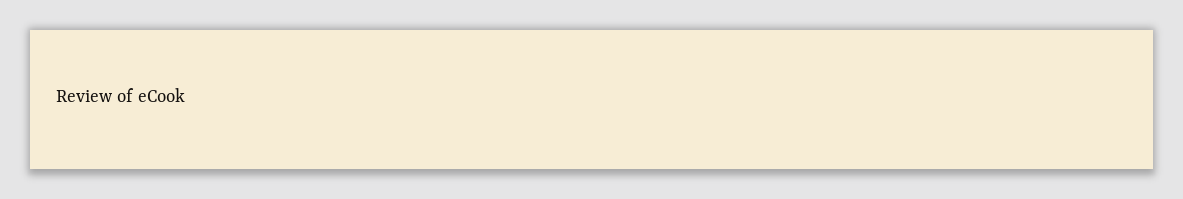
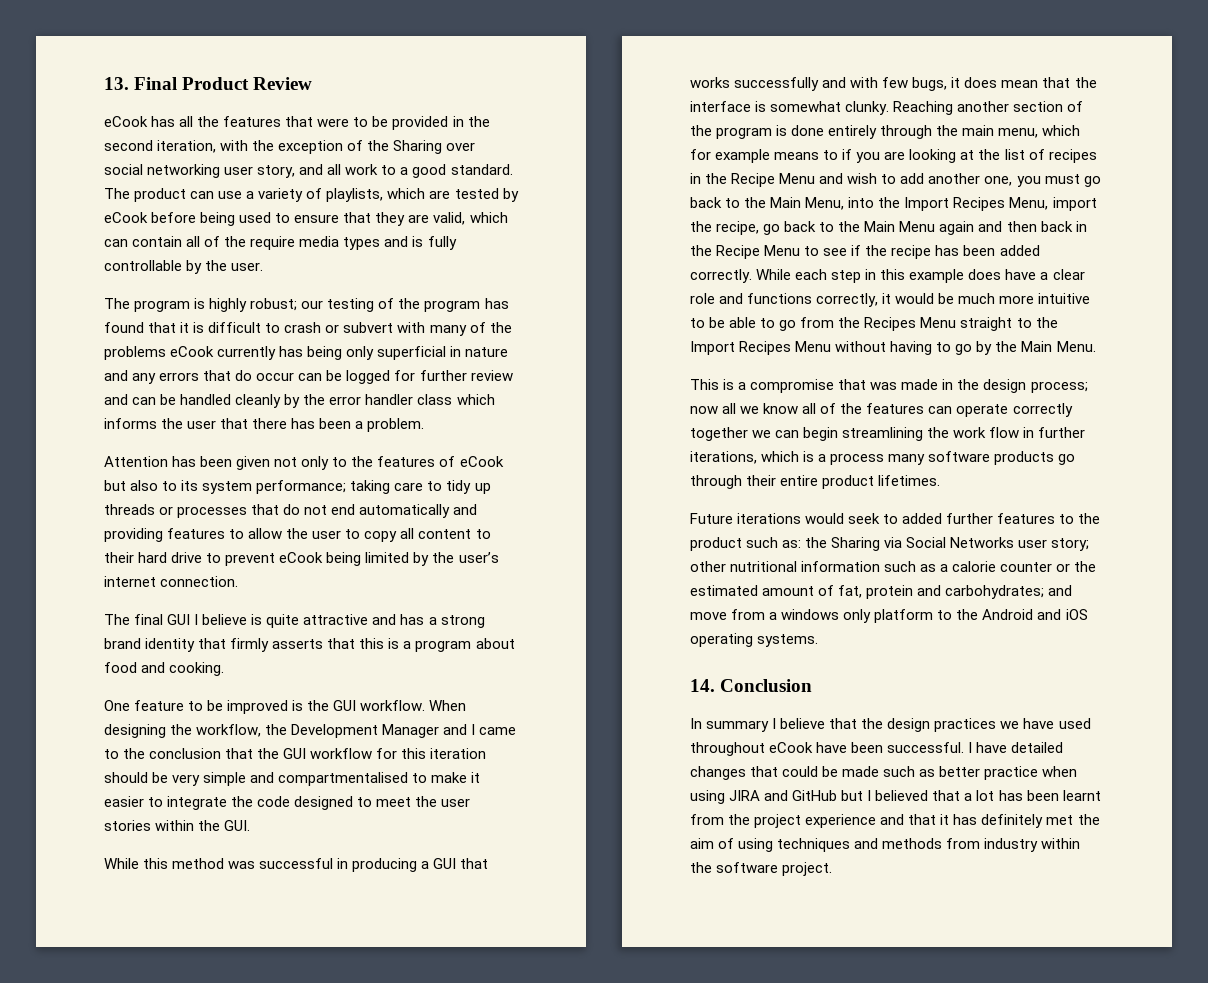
[56,88,185,102] Review of eCook -> [104,77,313,90] [104,116,490,130] [104,140,476,154] [104,164,513,178] [104,188,519,202] [104,212,508,226] [104,236,457,250] [104,260,264,274] [104,298,509,312] [104,322,512,336] [104,346,509,360] [104,370,513,384] [104,394,495,408] [104,418,425,432] [104,456,504,470] [104,480,491,494] [104,504,478,518] [104,528,491,542] [104,552,499,566] [104,576,239,587] [104,614,485,628] [104,638,515,652] [104,662,225,676] [104,700,467,714] [104,724,517,738] [104,748,487,759] [104,772,481,786] [104,796,471,810] [104,820,251,831] [104,858,489,872] [690,77,1097,91] [690,101,1084,115] [690,125,1081,139] [690,149,1097,163] [690,173,1101,187] [690,197,1097,211] [690,221,1087,235] [690,245,1040,259] [690,269,1085,283] [690,293,1091,307] [690,317,1058,331] [690,341,1096,355] [690,379,1088,393] [690,403,1073,417] [690,427,1086,441] [690,451,1076,465] [690,475,941,489] [690,513,1101,524] [690,537,1090,551] [690,561,1097,572] [690,585,1073,599] [690,609,1088,623] [690,633,819,647] [690,679,813,692] [690,718,1091,732] [690,742,1064,756] [690,766,1078,780] [690,790,1101,804] [690,814,1100,828] [690,838,1081,852] [690,862,833,876] 13. Final Product Review // eCook has all the features that were to be provided in the second iteration, with the exception of the Sharing over social networking user story, and all work to a good standard. The product can use a variety of playlists, which are tested by eCook before being used to ensure that they are valid, which can contain all of the require media types and is fully controllable by the user. // The program is highly robust; our testing of the program has found that it is difficult to crash or subvert with many of the problems eCook currently has being only superficial in nature and any errors that do occur can be logged for further review and can be handled cleanly by the error handler class which informs the user that there has been a problem. // Attention has been given not only to the features of eCook but also to its system performance; taking care to tidy up threads or processes that do not end automatically and providing features to allow the user to copy all content to their hard drive to prevent eCook being limited by the user’s internet connection. // The final GUI I believe is quite attractive and has a strong brand identity that firmly asserts that this is a program about food and cooking. // One feature to be improved is the GUI workflow. When designing the workflow, the Development Manager and I came to the conclusion that the GUI workflow for this iteration should be very simple and compartmentalised to make it easier to integrate the code designed to meet the user stories within the GUI. // While this method was successful in producing a GUI that works successfully and with few bugs, it does mean that the interface is somewhat clunky. Reaching another section of the program is done entirely through the main menu, which for example means to if you are looking at the list of recipes in the Recipe Menu and wish to add another one, you must go back to the Main Menu, into the Import Recipes Menu, import the recipe, go back to the Main Menu again and then back in the Recipe Menu to see if the recipe has been added correctly. While each step in this example does have a clear role and functions correctly, it would be much more intuitive to be able to go from the Recipes Menu straight to the Import Recipes Menu without having to go by the Main Menu. // This is a compromise that was made in the design process; now all we know all of the features can operate correctly together we can begin streamlining the work flow in further iterations, which is a process many software products go through their entire product lifetimes. // Future iterations would seek to added further features to the product such as: the Sharing via Social Networks user story; other nutritional information such as a calorie counter or the estimated amount of fat, protein and carbohydrates; and move from a windows only platform to the Android and iOS operating systems. // 14. Conclusion // In summary I believe that the design practices we have used throughout eCook have been successful. I have detailed changes that could be made such as better practice when using JIRA and GitHub but I believed that a lot has been learnt from the project experience and that it has definitely met the aim of using techniques and methods from industry within the software project.

